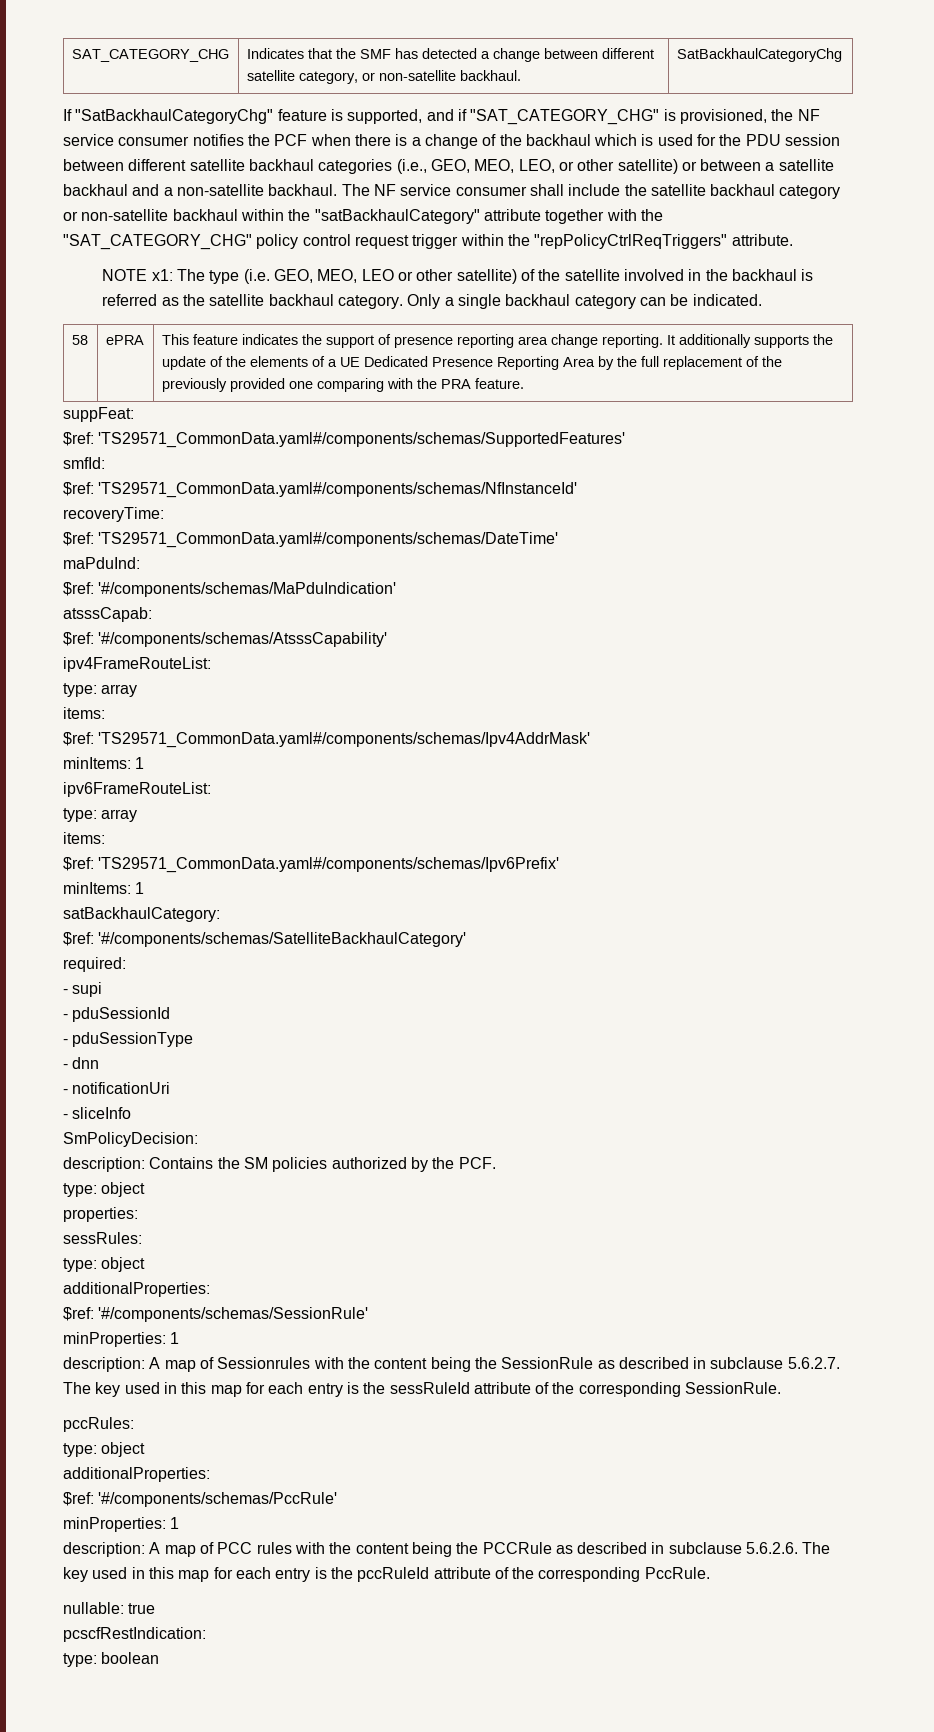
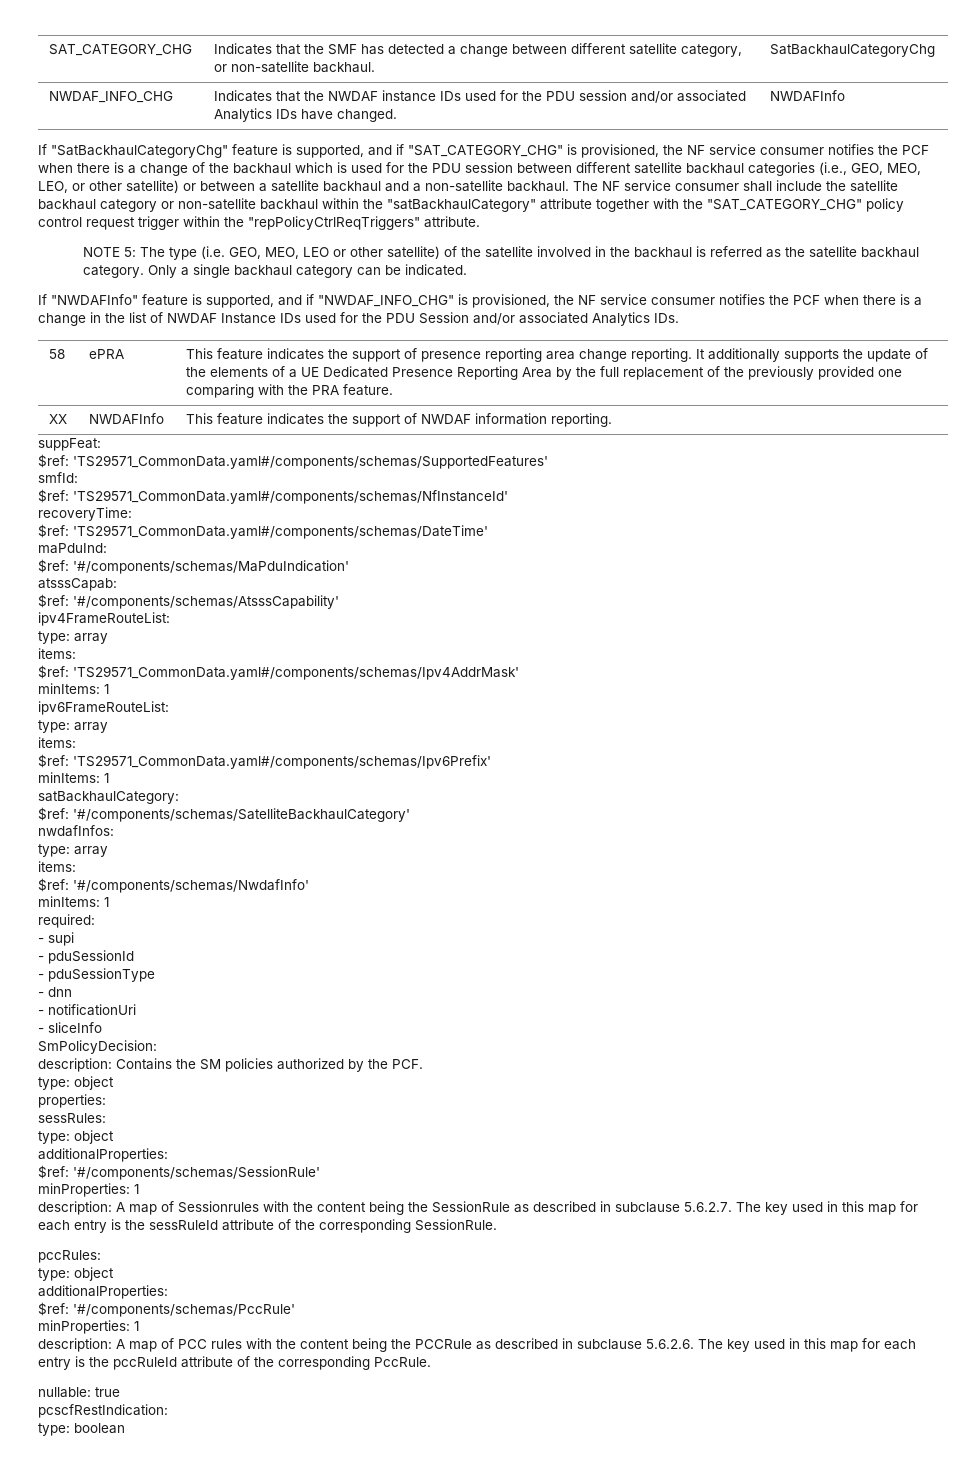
(842, 55) none -> [48,91,173,103] [213,90,746,103] [213,108,397,122] [769,90,845,101] // NWDAF_INFO_CHG | Indicates that the NWDAF instance IDs used for the PDU session and/or associated Analytics IDs have changed. | NWDAFInfo
[151,269,173,281] x1: -> [124,247,137,257] 5:
(762, 300) none -> [38,294,922,308] [38,312,679,326] // If "NWDAFInfo" feature is supported, and if "NWDAF_INFO_CHG" is provisioned, the NF service consumer notifies the PCF when there is a change in the list of NWDAF Instance IDs used for the PDU Session and/or associated Analytics IDs.
(524, 383) none -> [48,414,67,424] [88,413,164,424] [185,413,612,427] // XX | NWDAFInfo | This feature indicates the support of NWDAF information reporting.
(467, 939) none -> [38,825,114,837] [38,844,108,857] [38,861,76,872] [38,878,309,893] [38,896,109,907] // nwdafInfos: // type: array // items: // $ref: '#/components/schemas/NwdafInfo' // minItems: 1

